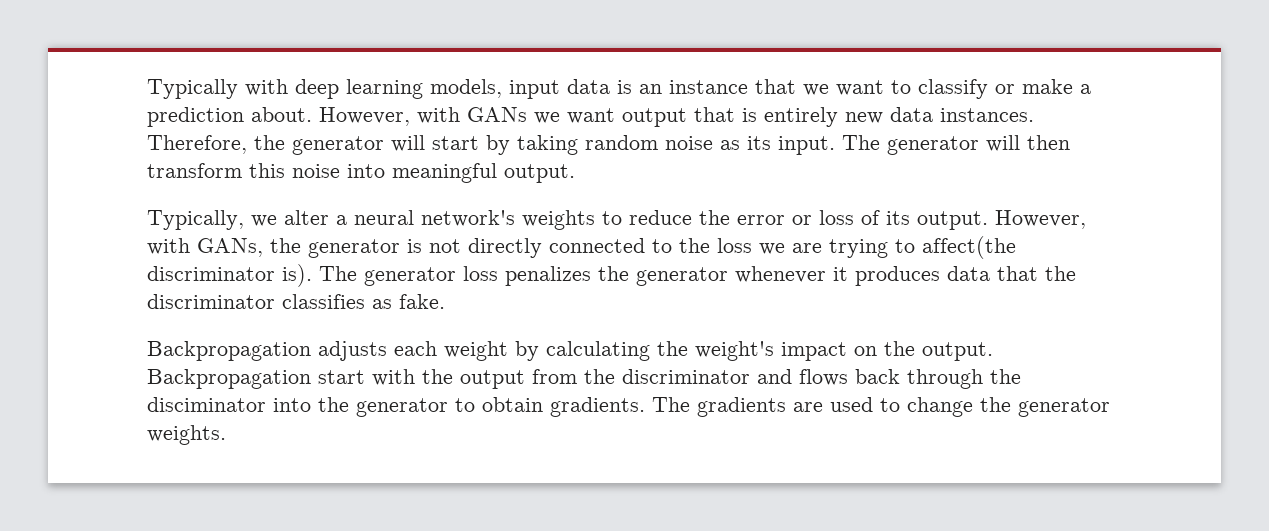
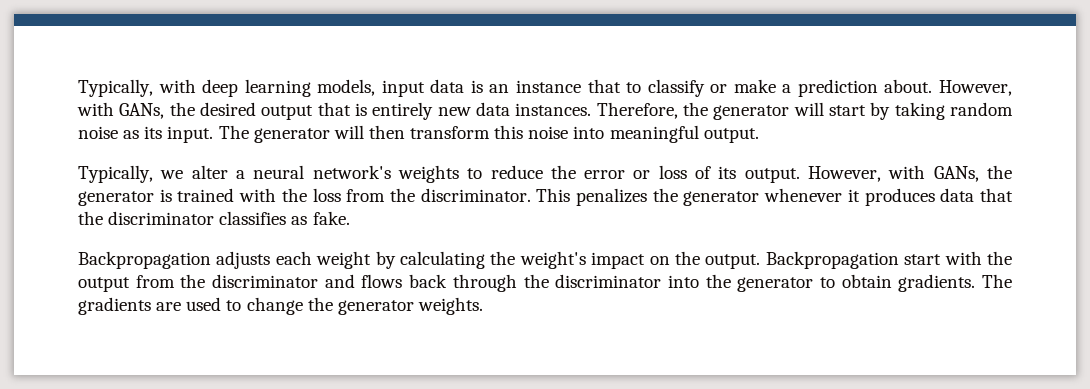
[147,79,238,99] Typically -> [78,79,153,97] Typically,
[803,80,884,96] we want -> (621, 86) none
[467,107,615,124] GANs we want -> [119,102,256,119] GANs, the desired
[429,236,1016,259] [147,264,498,287] not directly connected to the loss we are trying to affect(the discriminator is). The generator loss -> [177,188,571,202] trained with the loss from the discriminator. This
[147,397,266,412] disciminator -> [555,274,662,288] discriminator

